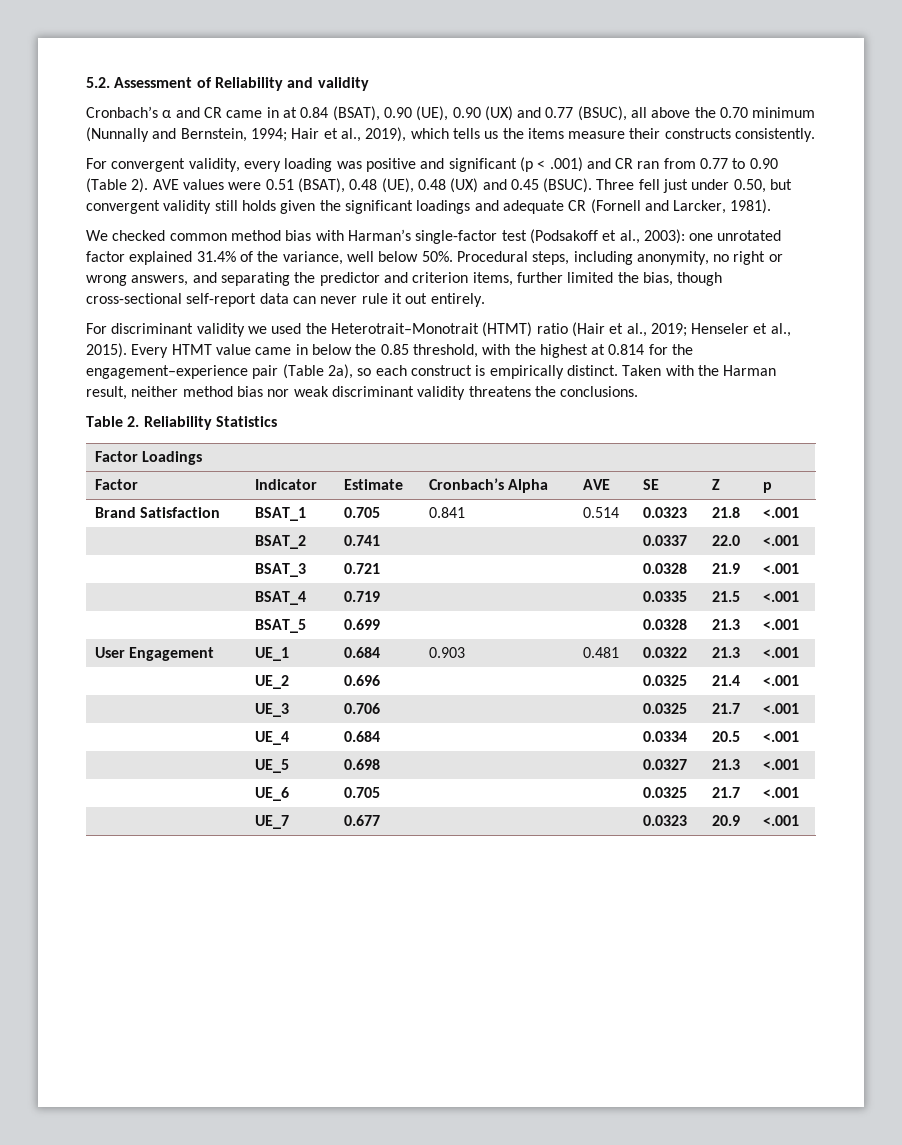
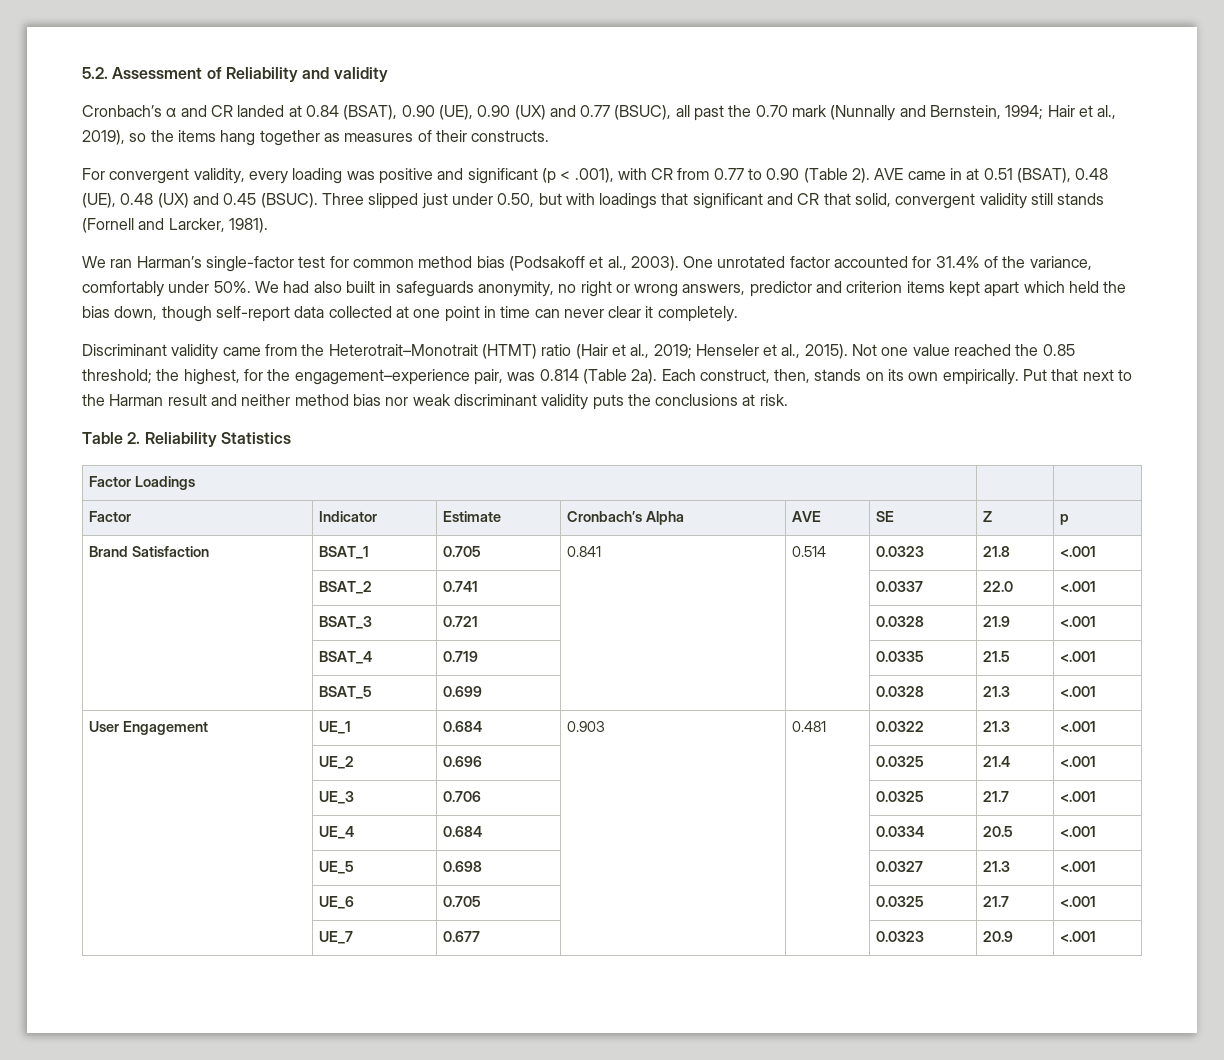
[226,107,279,118] came in -> [237,105,285,117] landed
[651,107,691,118] above -> [694,105,725,121] past
[752,107,816,118] minimum -> [792,105,828,117] mark
[410,128,816,142] which tells us the items measure their constructs consistently. -> [129,130,550,146] so the items hang together as measures of their constructs.
[549,157,660,172] .001) and CR ran -> [574,168,674,183] .001), with CR
[182,179,262,190] values were -> [907,168,980,180] came in at
[638,179,660,190] fell -> [368,193,419,209] slipped
[86,200,587,214] convergent validity still holds given the significant loadings and adequate CR -> [565,193,1105,209] with loadings that significant and CR that solid, convergent validity still stands
[112,229,782,244] [86,251,633,265] checked common method bias with Harman’s single-factor test (Podsakoff et al., 2003): one unrotated factor explained 31.4% of the variance, well below 50%. Procedural steps, including -> [110,256,1092,272] [82,281,474,297] ran Harman’s single-factor test for common method bias (Podsakoff et al., 2003). One unrotated factor accounted for 31.4% of the variance, comfortably under 50%. We had also built in safeguards
[192,272,723,286] [86,293,485,307] [86,323,302,337] and separating the predictor and criterion items, further limited the bias, though cross-sectional self-report data can never rule it out entirely. // For discriminant validity we used -> [749,281,1127,297] [82,306,738,322] [82,344,297,360] predictor and criterion items kept apart which held the bias down, though self-report data collected at one point in time can never clear it completely. // Discriminant validity came from
[131,344,694,358] [86,364,777,379] [86,386,127,400] Every HTMT value came in below the 0.85 threshold, with the highest at 0.814 for the engagement–experience pair (Table 2a), so each construct is empirically distinct. Taken with the Harman result, -> [852,344,1075,356] [82,369,1133,385] [82,394,237,406] Not one value reached the 0.85 threshold; the highest, for the engagement–experience pair, was 0.814 (Table 2a). Each construct, then, stands on its own empirically. Put that next to the Harman result and
[468,386,639,397] threatens the conclusions. -> [592,394,788,410] puts the conclusions at risk.

